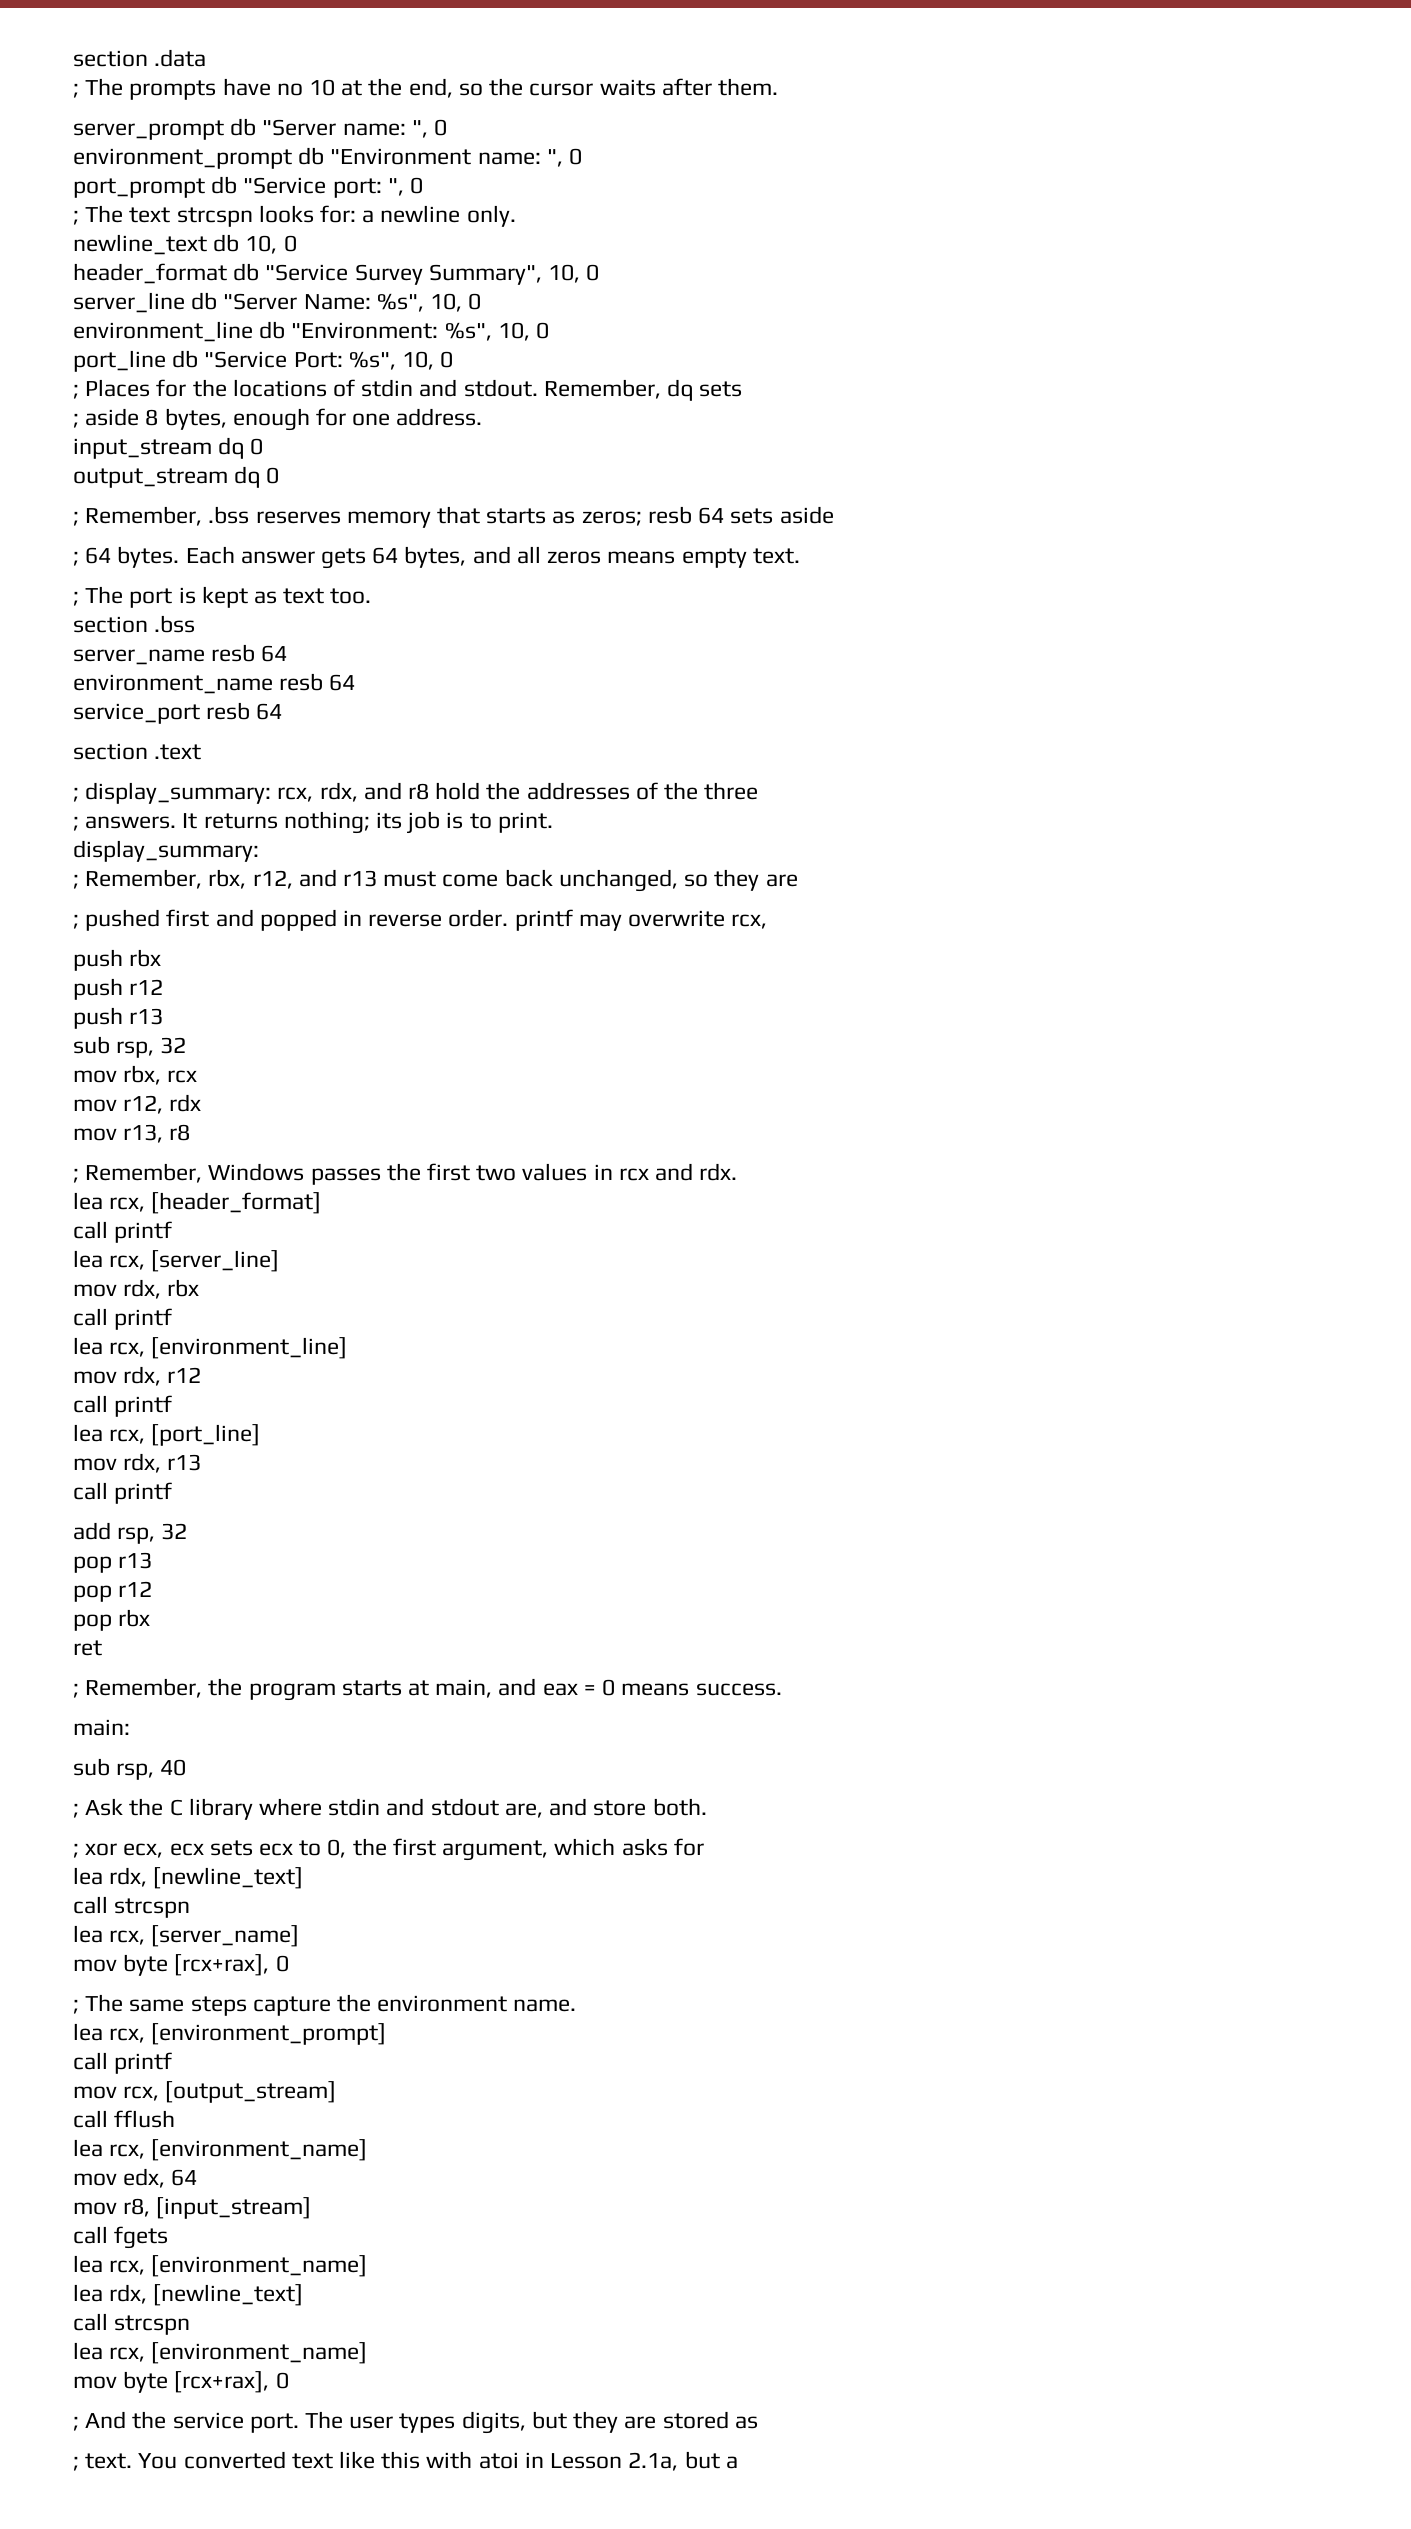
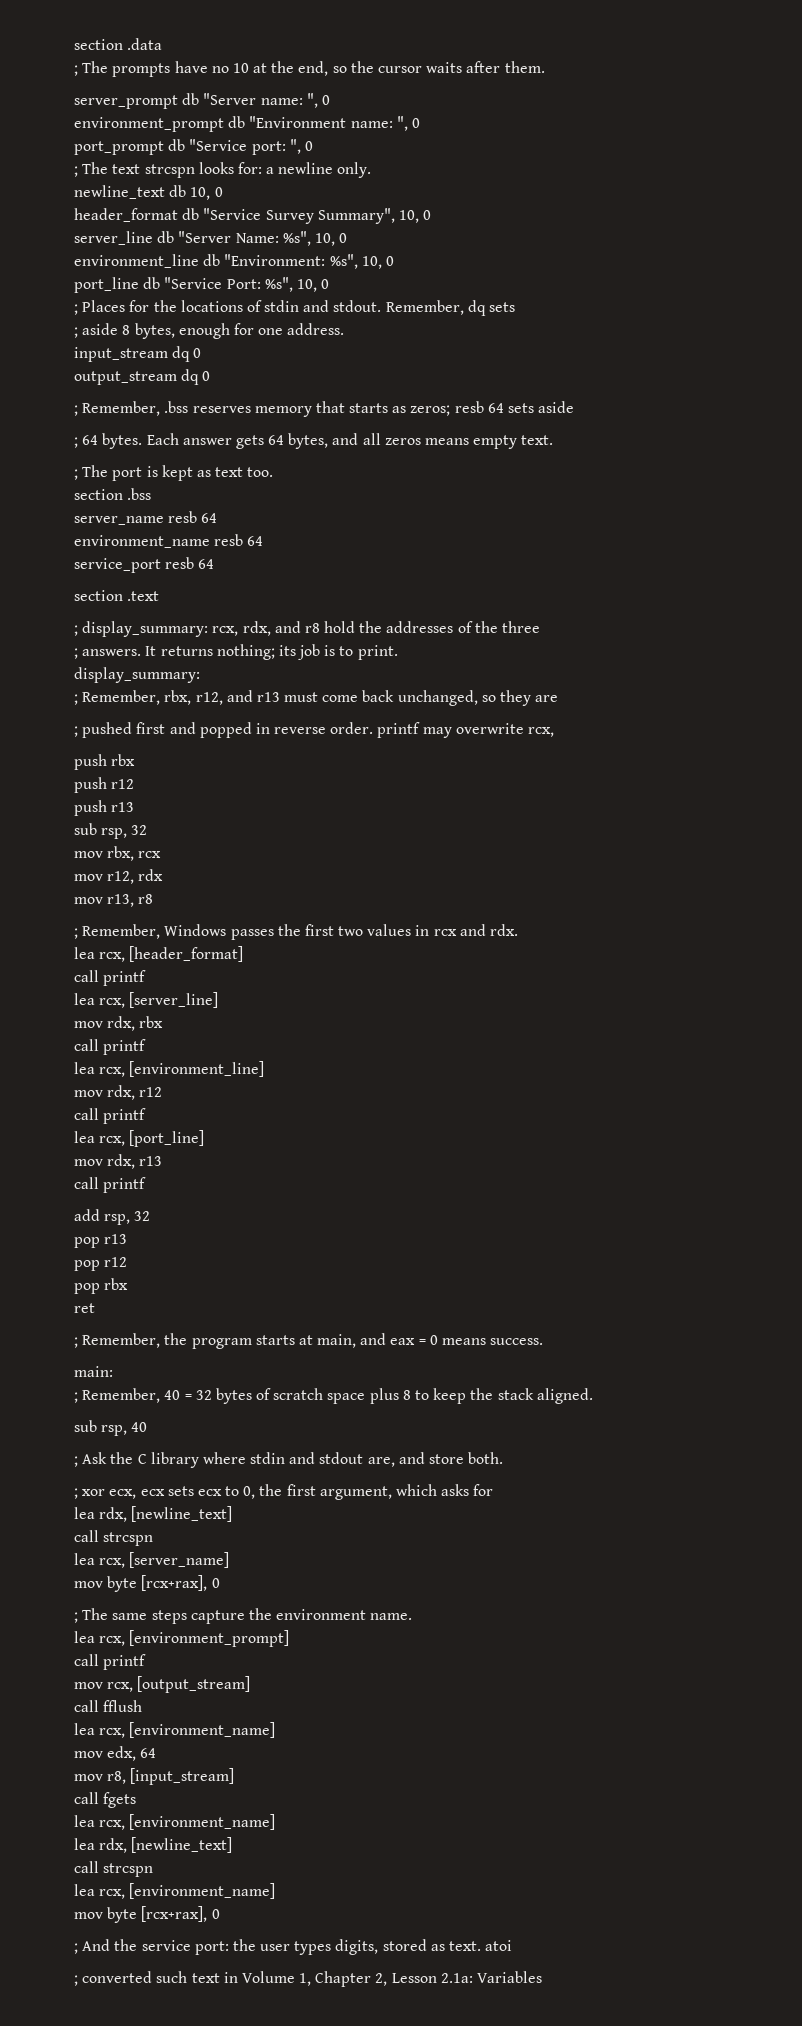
(130, 1727) none -> [74,1388,593,1404] // ; Remember, 40 = 32 bytes of scratch space plus 8 to keep the stack aligned.
[249,2411,344,2433] port. The -> [194,1939,256,1955] port: the
[531,2411,657,2433] but they are -> (379, 1947) none
[73,2451,738,2471] // ; text. You converted text like this with atoi in Lesson 2.1a, but a -> [449,1940,513,1951] [74,1971,543,1987] text. atoi // ; converted such text in Volume 1, Chapter 2, Lesson 2.1a: Variables

